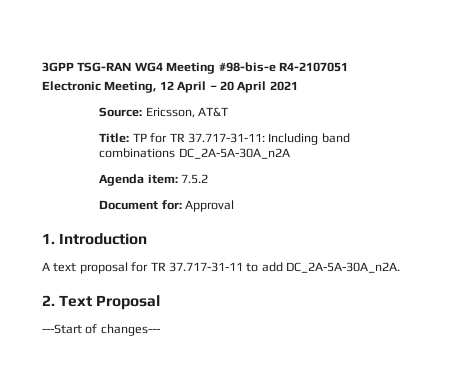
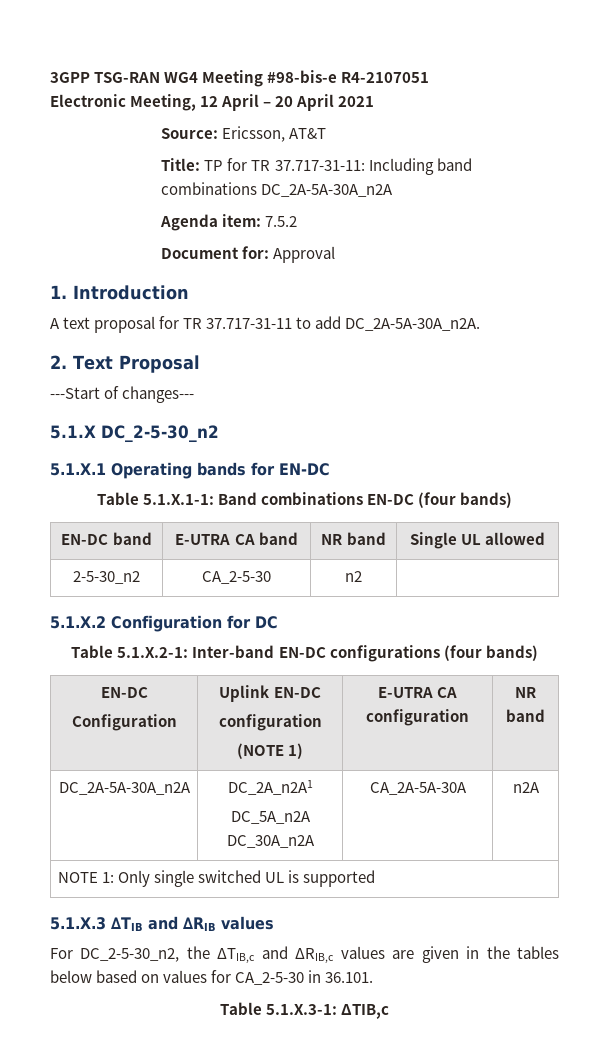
(160, 330) none -> [50,425,219,443] [50,462,330,479] [96,492,513,508] [61,532,152,545] [175,532,298,545] [321,532,386,545] [409,532,546,549] [73,571,140,584] [202,571,271,584] [345,571,362,582] [50,615,278,632] [71,645,538,662] [100,687,148,698] [71,714,177,731] [219,685,321,702] [218,714,322,731] [236,743,304,759] [377,687,458,698] [366,709,469,726] [515,687,536,698] [506,709,545,722] [58,782,191,795] [227,780,313,795] [230,811,311,824] [226,835,315,848] [369,782,467,795] [512,782,540,793] [57,870,376,887] [50,916,274,931] [50,946,559,963] [50,970,374,985] [219,1002,390,1019] // 5.1.X DC_2-5-30_n2 // 5.1.X.1 Operating bands for EN-DC // Table 5.1.X.1-1: Band combinations EN-DC (four bands) // EN-DC band | E-UTRA CA band | NR band | Single UL allowed // 2-5-30_n2 | CA_2-5-30 | n2 | // 5.1.X.2 Configuration for DC // Table 5.1.X.2-1: Inter-band EN-DC configurations (four bands) // EN-DC // Configuration | Uplink EN-DC // configuration // (NOTE 1) | E-UTRA CA configuration | NR band // DC_2A-5A-30A_n2A | DC_2A_n2A1 // DC_5A_n2A DC_30A_n2A | CA_2A-5A-30A | n2A // NOTE 1: Only single switched UL is supported // 5.1.X.3 ∆TIB and ∆RIB values // For DC_2-5-30_n2, the ΔTIB,c and ΔRIB,c values are given in the tables below based on values for CA_2-5-30 in 36.101. // Table 5.1.X.3-1: ΔTIB,c

